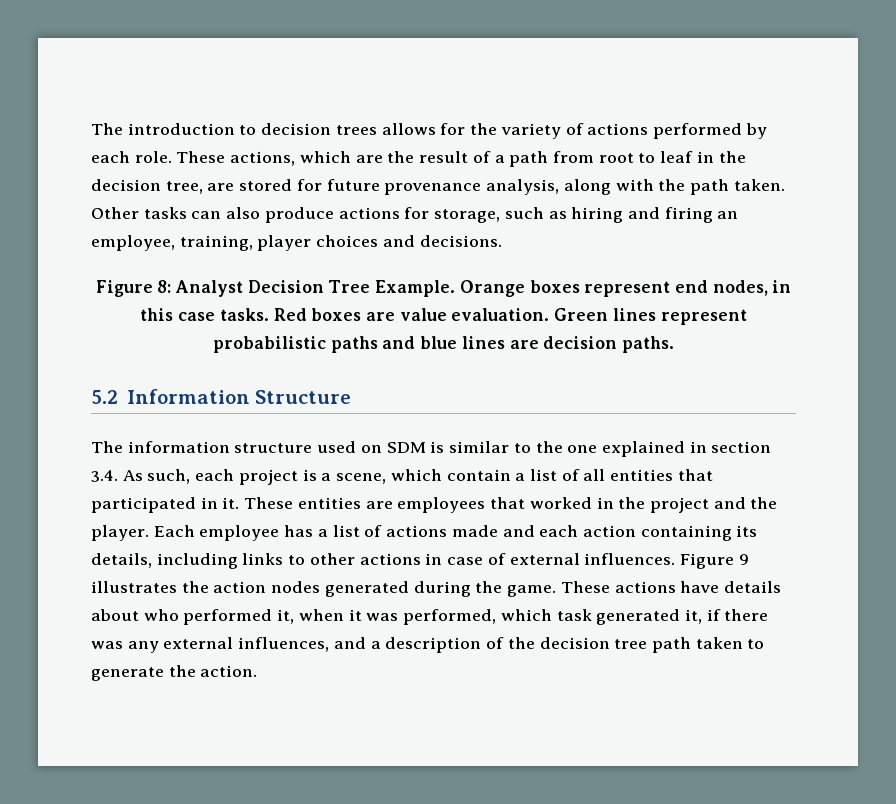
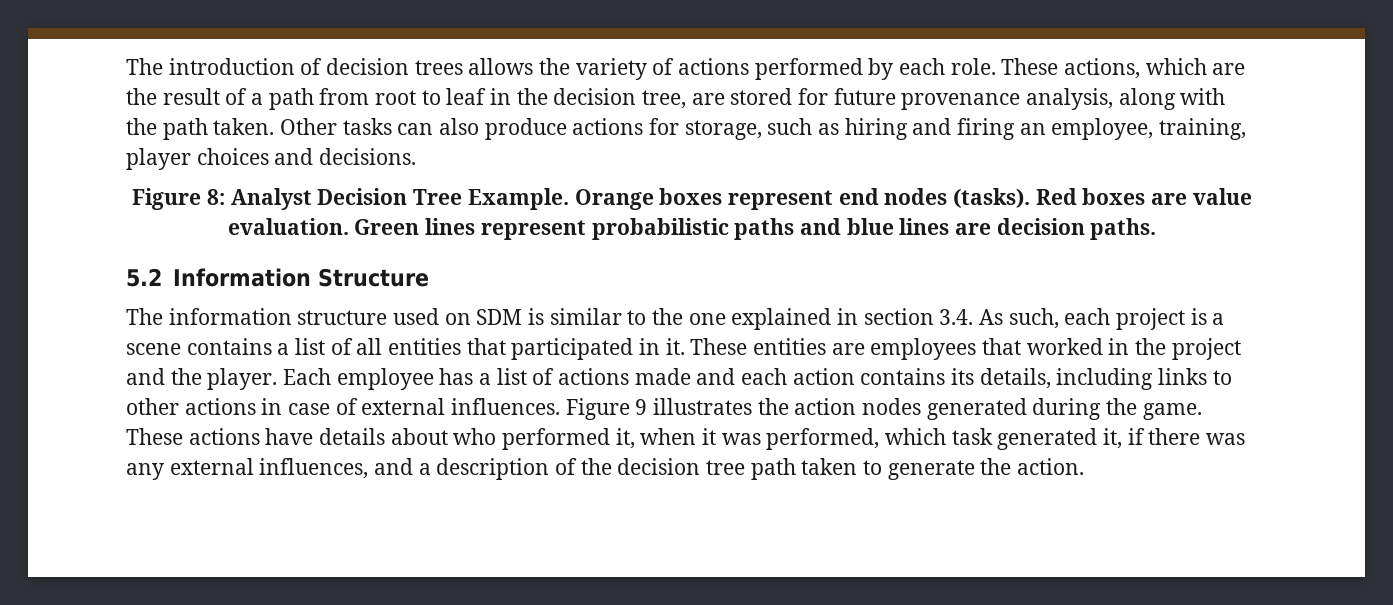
[239,125,257,135] to -> [300,58,323,75] of
[440,123,466,135] for -> (534, 66) none
[712,280,792,296] [140,308,269,321] nodes, in this case tasks. -> [884,188,1030,208] nodes (tasks).
[336,469,511,484] scene, which contain -> [126,338,272,355] scene contains
[640,525,732,541] containing -> [860,368,946,385] contains

